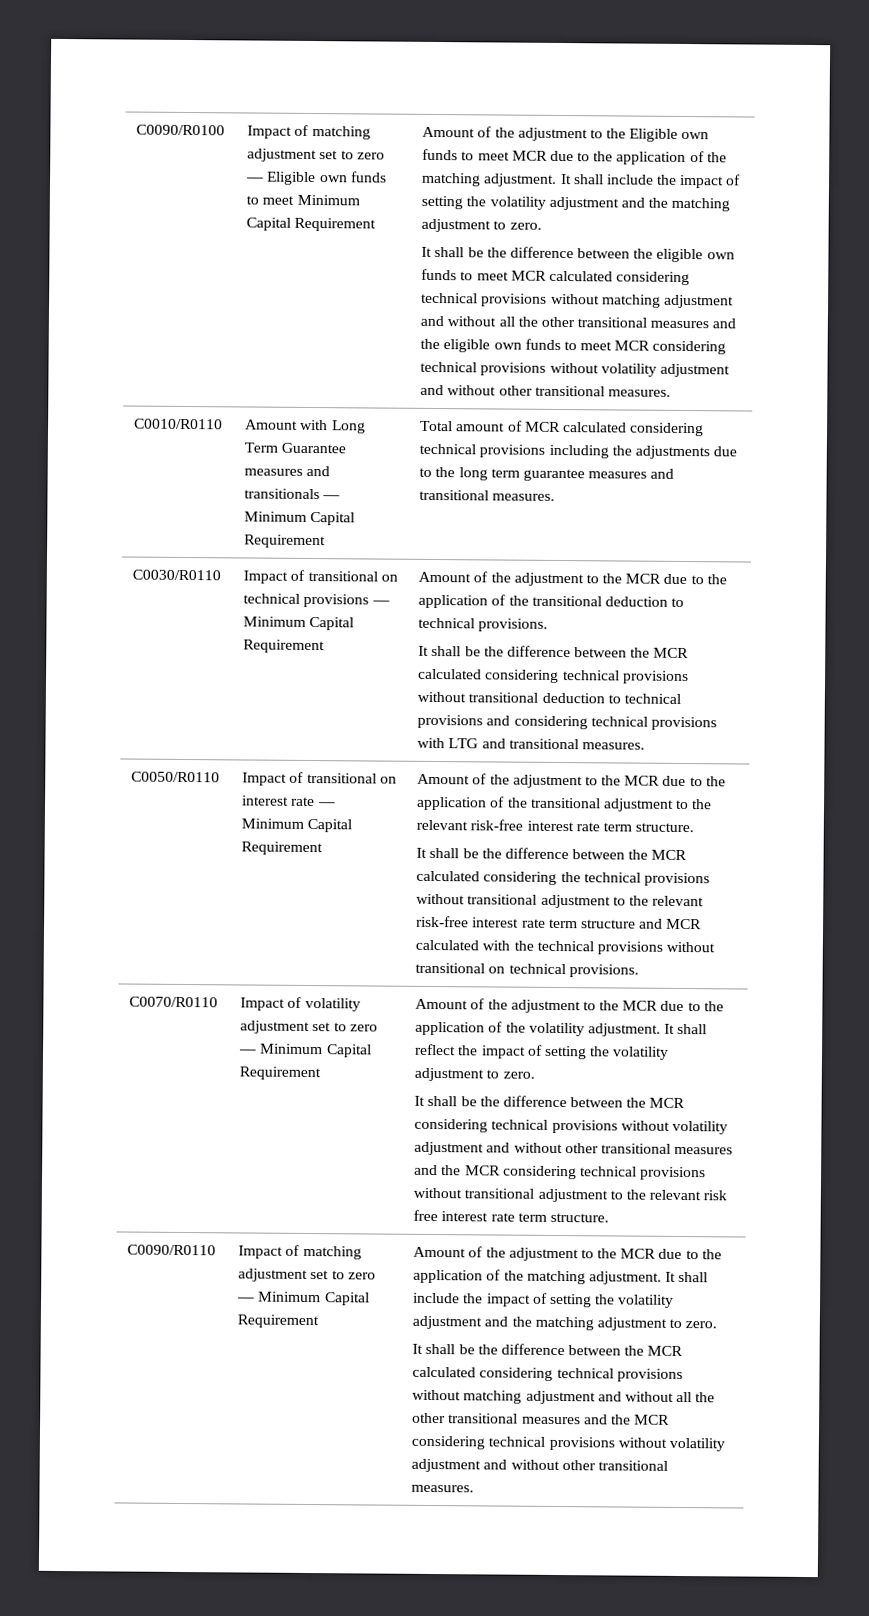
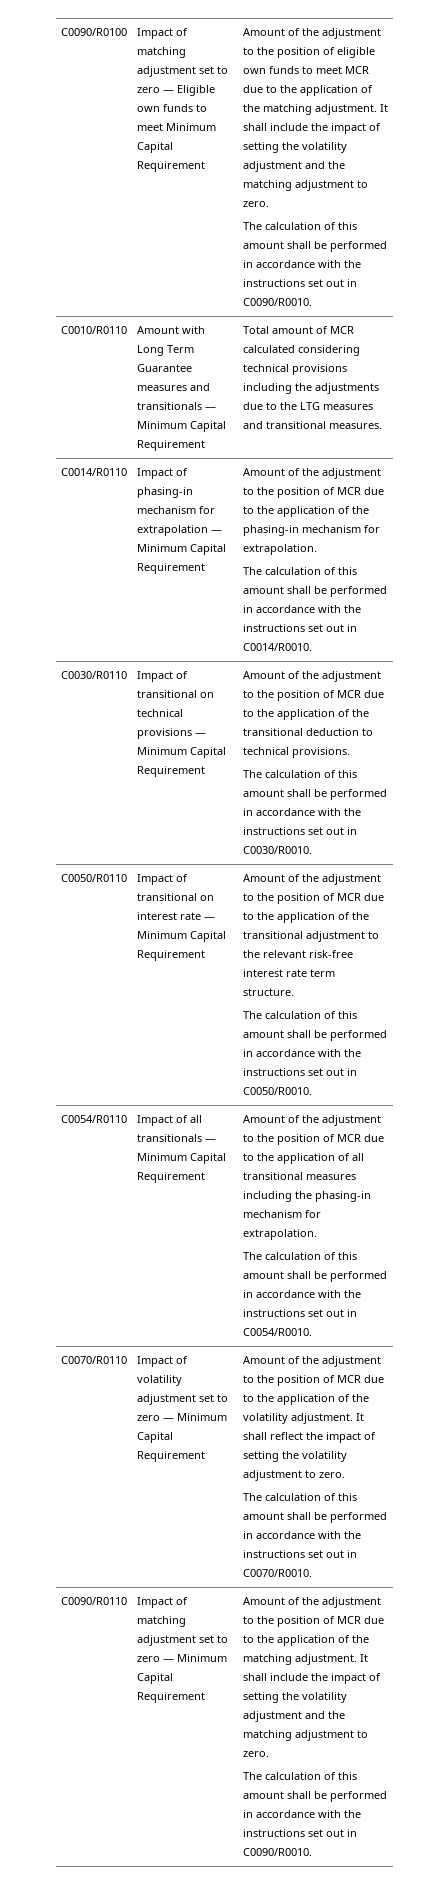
[629,128,679,142] Eligible -> [276,47,375,58] position of eligible
[421,246,735,263] [421,268,691,286] [421,292,734,309] [420,315,737,329] [420,338,727,355] [420,361,730,378] [420,384,671,397] It shall be the difference between the eligible own funds to meet MCR calculated considering technical provisions without matching adjustment and without all the other transitional measures and the eligible own funds to meet MCR considering technical provisions without volatility adjustment and without other transitional measures. -> [242,222,357,230] [242,241,387,252] [242,260,361,268] [242,279,357,287] [242,298,312,306] The calculation of this amount shall be performed in accordance with the instructions set out in C0090/R0010.
[458,467,585,482] long term guarantee -> [299,402,320,410] LTG
(556, 497) none -> [60,468,127,476] [136,468,188,479] [136,487,193,498] [136,506,215,514] [136,525,222,536] [136,544,226,555] [136,563,205,574] [242,468,381,479] [242,487,384,498] [242,506,369,517] [242,525,380,536] [242,544,317,555] [242,567,357,575] [242,586,387,597] [242,605,361,613] [242,624,357,632] [242,643,312,651] // C0014/R0110 | Impact of phasing-in mechanism for extrapolation — Minimum Capital Requirement | Amount of the adjustment to the position of MCR due to the application of the phasing-in mechanism for extrapolation. // The calculation of this amount shall be performed in accordance with the instructions set out in C0014/R0010.
(623, 578) none -> [276,690,335,701] position of
[418,645,690,659] [418,668,689,685] [417,691,681,704] [417,714,717,731] [417,737,645,750] It shall be the difference between the MCR calculated considering technical provisions without transitional deduction to technical provisions and considering technical provisions with LTG and transitional measures. -> [242,770,357,778] [242,789,387,800] [242,808,361,816] [242,827,357,835] [242,846,312,854] The calculation of this amount shall be performed in accordance with the instructions set out in C0030/R0010.
(622, 780) none -> [276,893,335,904] position of
[416,847,688,861] [416,870,710,887] [416,893,705,909] [416,915,703,930] [415,939,716,955] [415,962,639,978] It shall be the difference between the MCR calculated considering the technical provisions without transitional adjustment to the relevant risk-free interest rate term structure and MCR calculated with the technical provisions without transitional on technical provisions. -> [242,1011,357,1019] [242,1030,387,1041] [242,1049,361,1057] [242,1068,357,1076] [242,1087,312,1095] [60,1115,127,1123] [136,1115,202,1126] [136,1134,216,1142] [136,1153,226,1164] [136,1172,205,1183] [242,1115,381,1126] [242,1134,384,1145] [242,1153,364,1164] [242,1172,356,1180] [242,1191,371,1202] [242,1210,321,1218] [242,1229,317,1240] [242,1252,357,1260] [242,1271,387,1282] [242,1290,361,1298] [242,1309,357,1317] [242,1328,312,1336] The calculation of this amount shall be performed in accordance with the instructions set out in C0050/R0010. // C0054/R0110 | Impact of all transitionals — Minimum Capital Requirement | Amount of the adjustment to the position of MCR due to the application of all transitional measures including the phasing-in mechanism for extrapolation. // The calculation of this amount shall be performed in accordance with the instructions set out in C0054/R0010.
(620, 1005) none -> [276,1375,335,1386] position of
[414,1095,686,1109] [414,1118,728,1135] [414,1141,734,1156] [414,1164,707,1181] [413,1187,728,1203] [413,1209,609,1223] It shall be the difference between the MCR considering technical provisions without volatility adjustment and without other transitional measures and the MCR considering technical provisions without transitional adjustment to the relevant risk free interest rate term structure. -> [242,1493,357,1501] [242,1512,387,1523] [242,1531,361,1539] [242,1550,357,1558] [242,1569,312,1577] The calculation of this amount shall be performed in accordance with the instructions set out in C0070/R0010.
(618, 1253) none -> [276,1616,335,1627] position of
[412,1343,684,1357] [412,1366,683,1383] [412,1389,716,1405] [412,1412,671,1425] [411,1435,725,1452] [411,1458,668,1473] [411,1484,475,1493] It shall be the difference between the MCR calculated considering technical provisions without matching adjustment and without all the other transitional measures and the MCR considering technical provisions without volatility adjustment and without other transitional measures. -> [242,1772,357,1780] [242,1791,387,1802] [242,1810,361,1818] [242,1829,357,1837] [242,1848,312,1856] The calculation of this amount shall be performed in accordance with the instructions set out in C0090/R0010.

